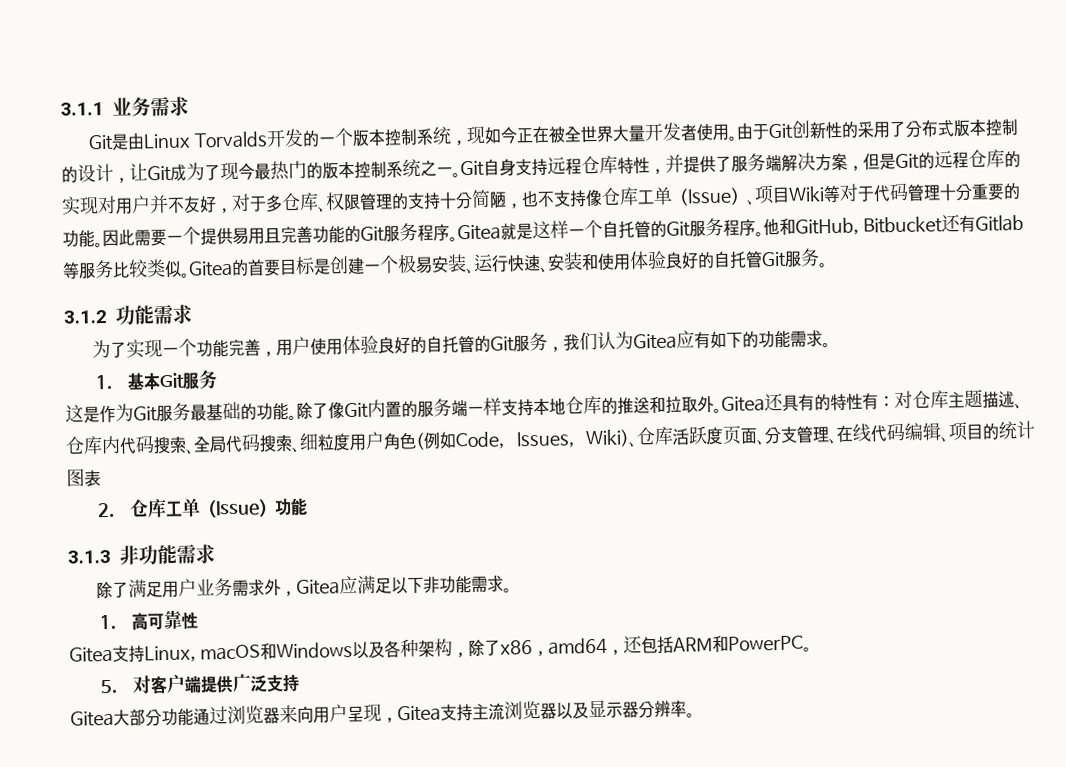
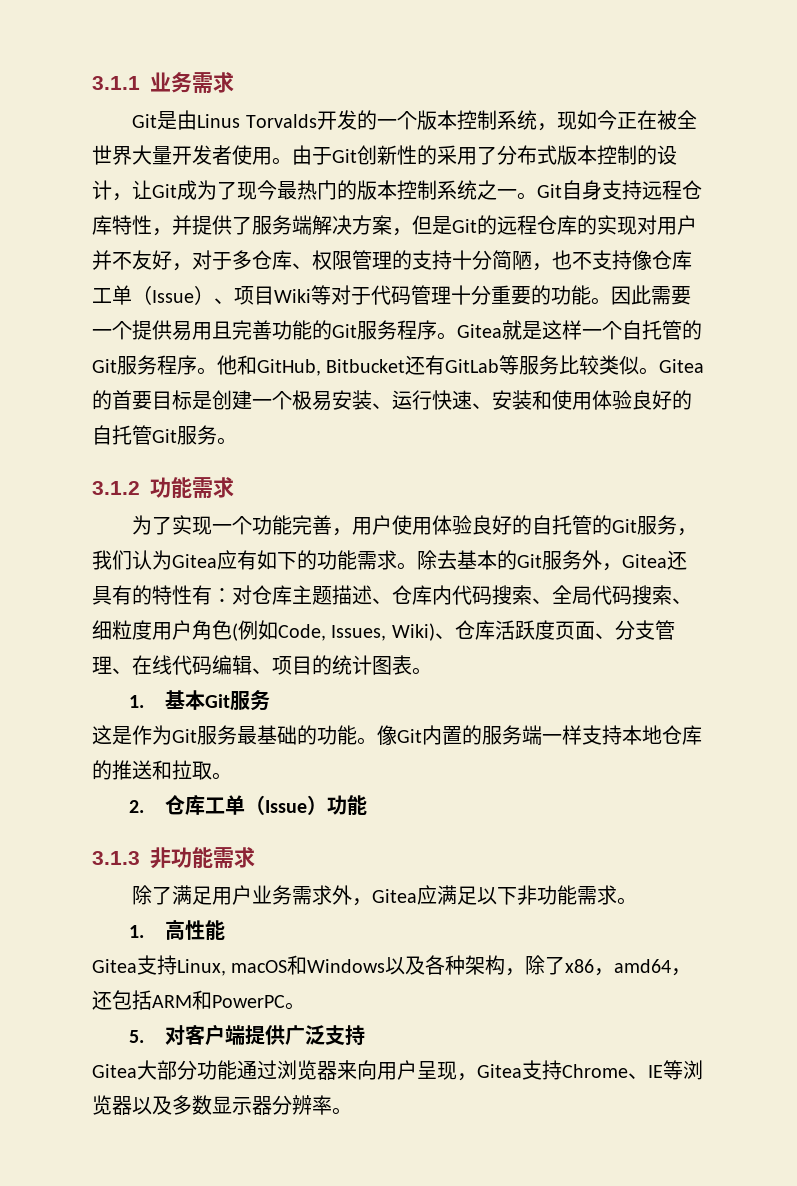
[143,133,192,149] Linux -> [197,114,241,128] Linus
[974,214,1024,232] Gitlab -> [445,359,500,373] GitLab
[95,370,218,391] [65,395,722,424] // 1.基本Git服务 // 这是作为Git服务最基础的功能。除了像Git内置的服务端一样支持本地仓库的推送和拉取外。 -> [417,550,622,571] 除去基本的Git服务外，
(101, 478) none -> [412,667,432,675] [128,690,271,711] [92,725,702,745] [92,760,232,780] 。 // 1.基本Git服务 // 这是作为Git服务最基础的功能。像Git内置的服务端一样支持本地仓库的推送和拉取。
[146,609,198,631] 可靠性 -> [185,920,226,940] 性能
[472,702,505,721] 主流 -> [562,1060,683,1080] Chrome、IE等
(589, 711) none -> [172,1095,212,1115] 多数

